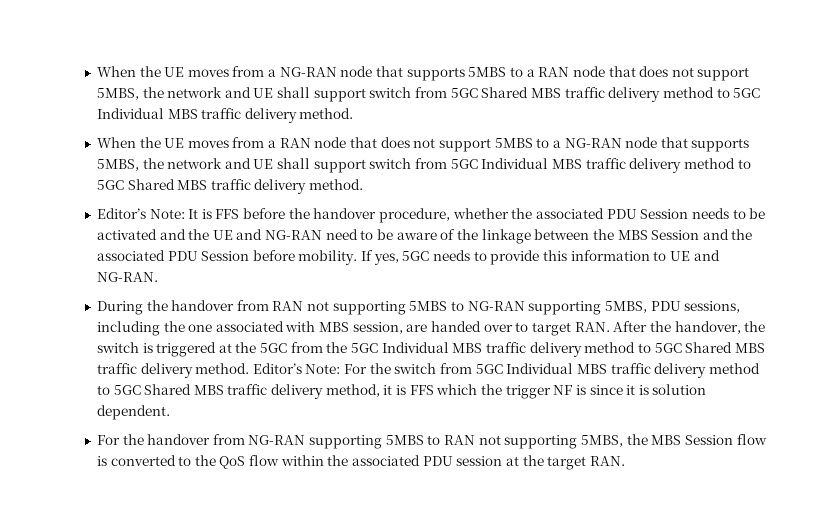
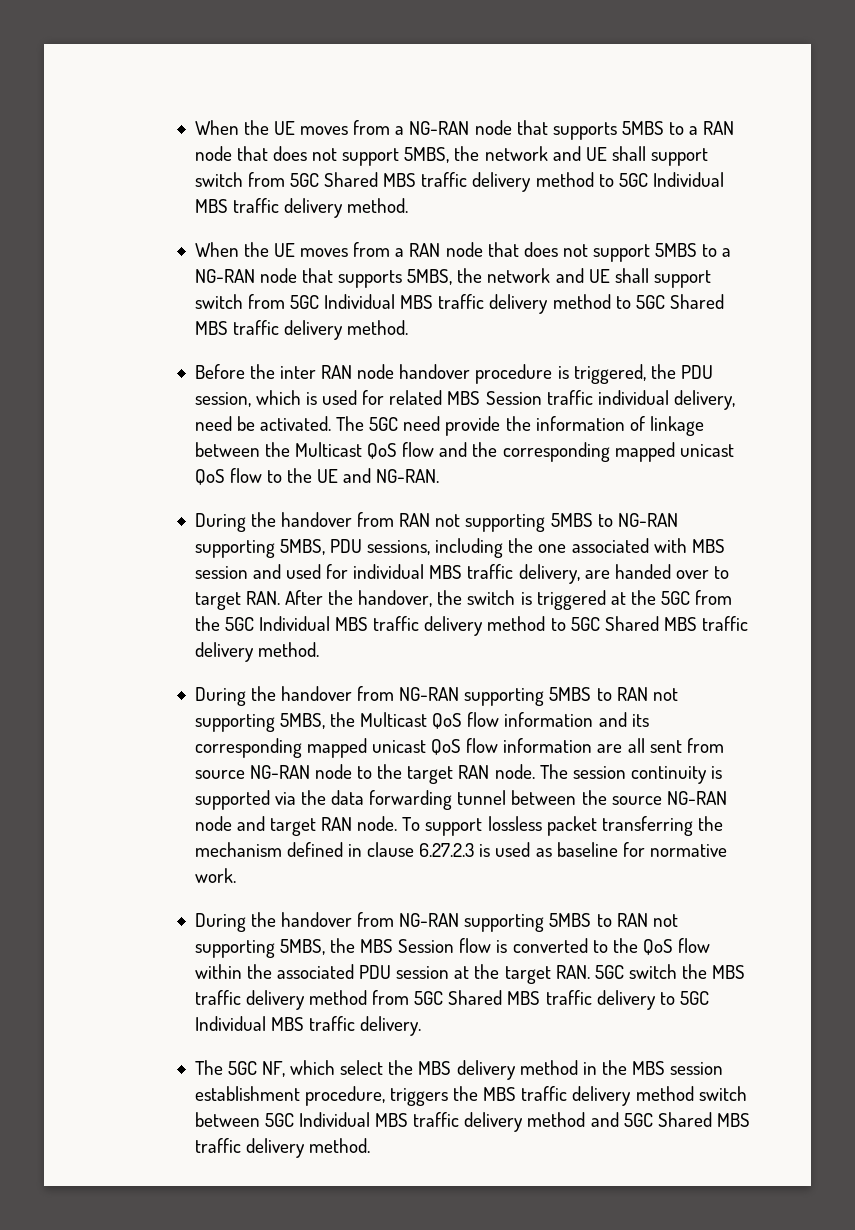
[96,208,766,223] [96,229,753,244] [96,250,667,265] Editor’s Note: It is FFS before the handover procedure, whether the associated PDU Session needs to be activated and the UE and NG-RAN need to be aware of the linkage between the MBS Session and the associated PDU Session before mobility. If yes, 5GC needs to provide this information to -> [194,364,713,384] [194,390,735,410] [194,416,704,436] [194,442,734,462] [194,468,312,485] Before the inter RAN node handover procedure is triggered, the PDU session, which is used for related MBS Session traffic individual delivery, need be activated. The 5GC need provide the information of linkage between the Multicast QoS flow and the corresponding mapped unicast QoS flow to the
[352,322,403,334] session, -> [194,564,580,584] session and used for individual MBS traffic delivery,
[252,363,760,378] [96,384,707,399] [96,405,170,420] [96,435,120,445] Editor’s Note: For the switch from 5GC Individual MBS traffic delivery method to 5GC Shared MBS traffic delivery method, it is FFS which the trigger NF is since it is solution dependent. // For -> [194,686,678,706] [194,712,649,732] [194,738,724,758] [194,764,723,784] [194,790,727,810] [194,816,723,836] [194,842,727,857] [194,868,236,883] [194,913,246,932] // During the handover from NG-RAN supporting 5MBS to RAN not supporting 5MBS, the Multicast QoS flow information and its corresponding mapped unicast QoS flow information are all sent from source NG-RAN node to the target RAN node. The session continuity is supported via the data forwarding tunnel between the source NG-RAN node and target RAN node. To support lossless packet transferring the mechanism defined in clause 6.27.2.3 is used as baseline for normative work. // During
(625, 461) none -> [594,964,746,979] [194,990,709,1010] [194,1016,421,1036] [194,1060,724,1080] [194,1086,747,1106] [194,1112,750,1132] [194,1138,370,1158] 5GC switch the MBS traffic delivery method from 5GC Shared MBS traffic delivery to 5GC Individual MBS traffic delivery. // The 5GC NF, which select the MBS delivery method in the MBS session establishment procedure, triggers the MBS traffic delivery method switch between 5GC Individual MBS traffic delivery method and 5GC Shared MBS traffic delivery method.

